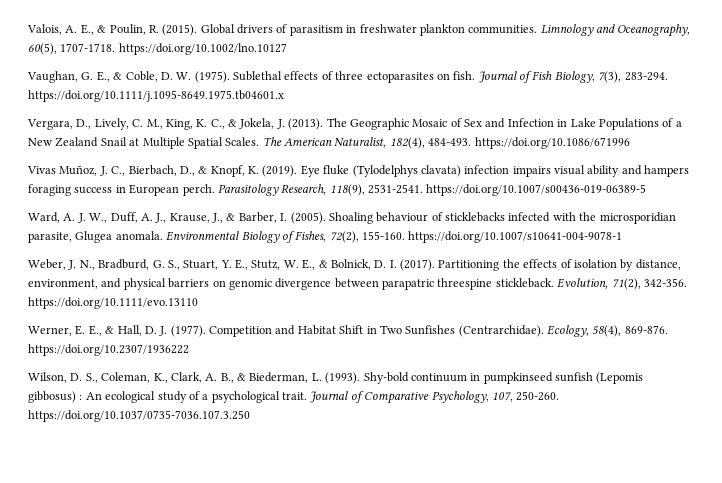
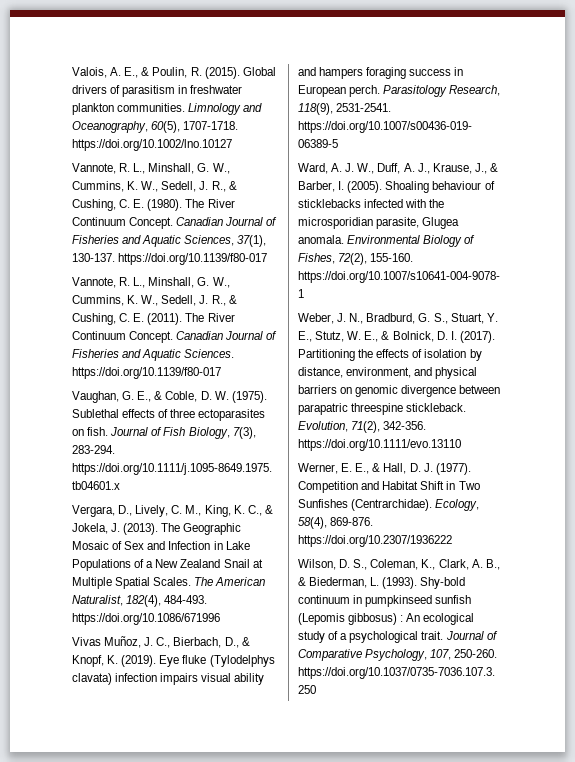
(287, 49) none -> [72,163,230,174] [72,181,237,192] [72,199,235,211] [72,217,278,229] [72,235,267,247] [72,253,268,265] [72,277,230,288] [72,295,237,306] [72,313,235,325] [72,331,278,343] [72,349,235,361] [72,367,221,379] // Vannote, R. L., Minshall, G. W., Cummins, K. W., Sedell, J. R., & Cushing, C. E. (1980). The River Continuum Concept. Canadian Journal of Fisheries and Aquatic Sciences, 37(1), 130‑137. https://doi.org/10.1139/f80-017 // Vannote, R. L., Minshall, G. W., Cummins, K. W., Sedell, J. R., & Cushing, C. E. (2011). The River Continuum Concept. Canadian Journal of Fisheries and Aquatic Sciences. https://doi.org/10.1139/f80-017

